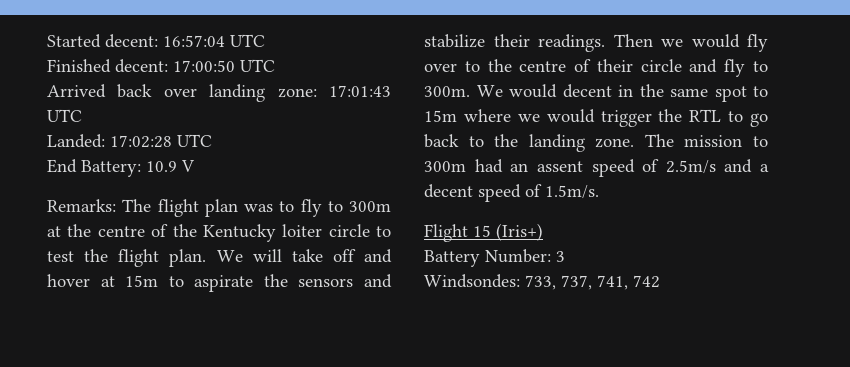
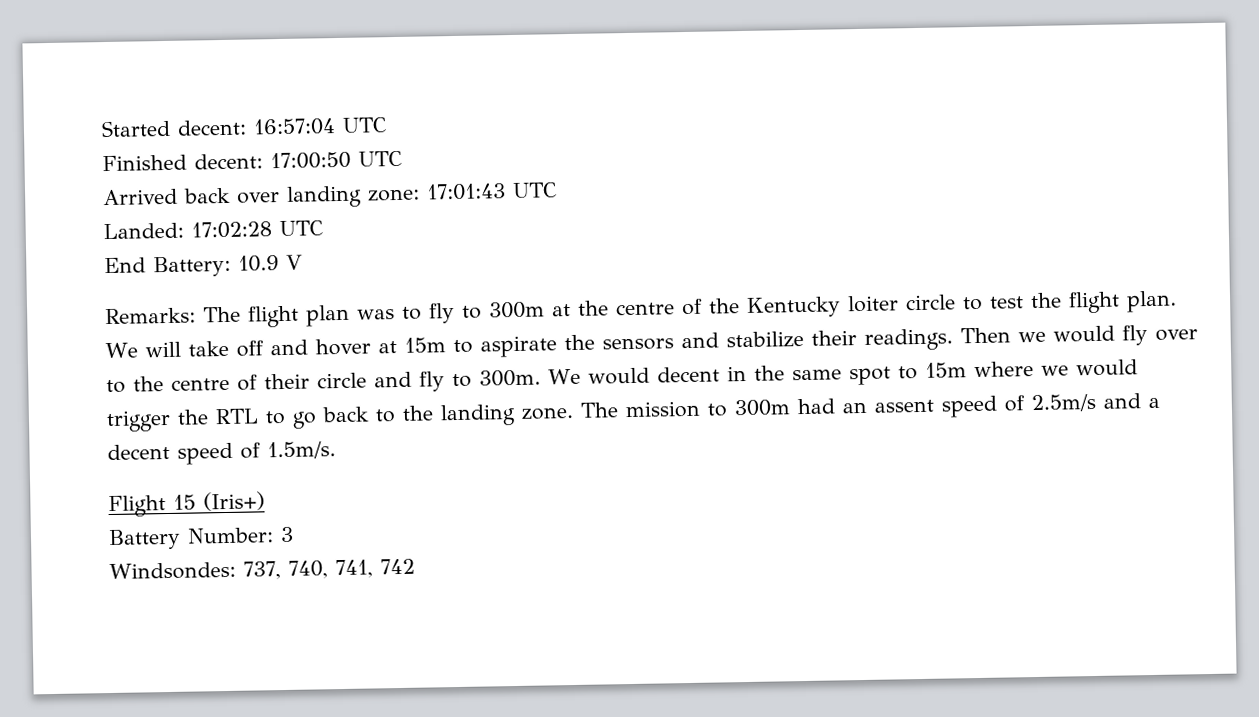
[525,275,592,290] 733, 737, -> [243,560,328,580] 737, 740,

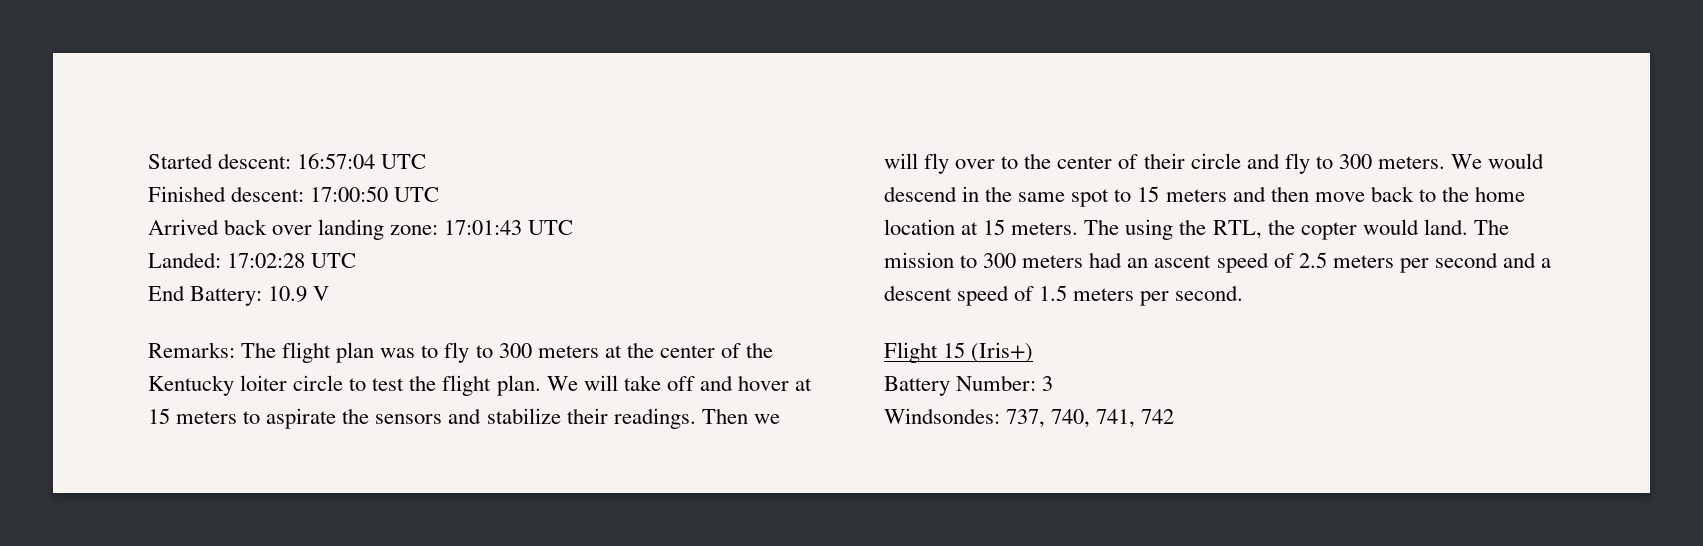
[177,119,247,136] decent: -> [218,153,292,169] descent:
[194,153,263,170] decent: -> [231,186,305,202] descent:
[489,301,545,319] 300m -> [498,343,599,358] 300 meters
[616,302,675,316] centre -> [659,345,715,358] center
[403,337,446,353] 15m -> [148,408,238,424] 15 meters
[1052,325,1115,343] would -> [884,153,918,169] will
[171,377,230,391] centre -> [1057,156,1113,169] center
[479,369,541,387] 300m. -> [1338,154,1445,169] 300 meters.
[656,366,720,383] decent -> [884,186,957,202] descend
[924,359,1138,378] [106,403,574,433] 15m where we would trigger the RTL to go back to the landing zone. -> [1137,186,1526,202] [884,219,1468,240] 15 meters and then move back to the home location at 15 meters. The using the RTL, the copter would land.
[734,399,791,417] 300m -> [983,253,1084,268] 300 meters
[874,393,1096,418] assent speed of 2.5m/s -> [1154,252,1498,273] ascent speed of 2.5 meters per second
[107,441,336,465] decent speed of 1.5m/s. -> [884,285,1244,306] descent speed of 1.5 meters per second.

